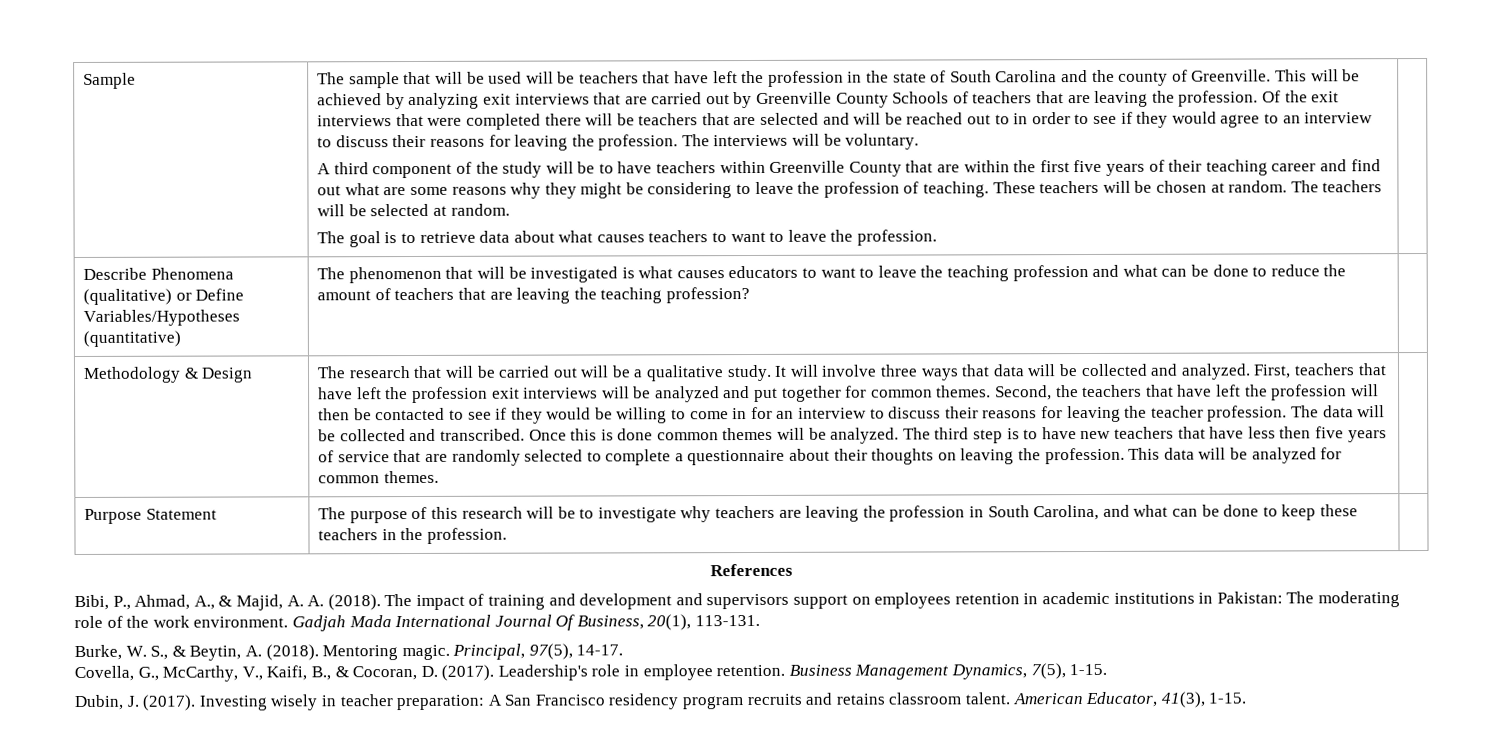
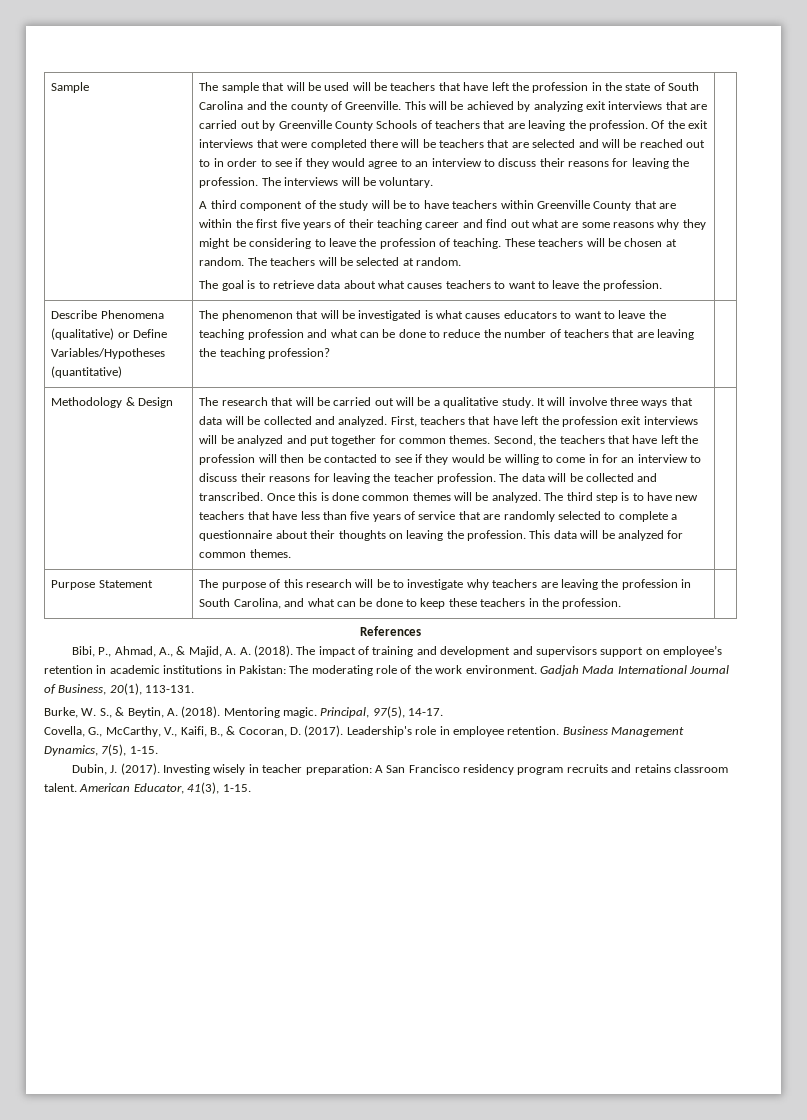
[317,290,372,301] amount -> [504,329,547,338] number
[1279,426,1312,439] then -> [322,511,347,520] than
[874,592,952,609] employees -> [663,645,723,657] employee’s
[555,614,576,631] Of -> [44,684,56,694] of

